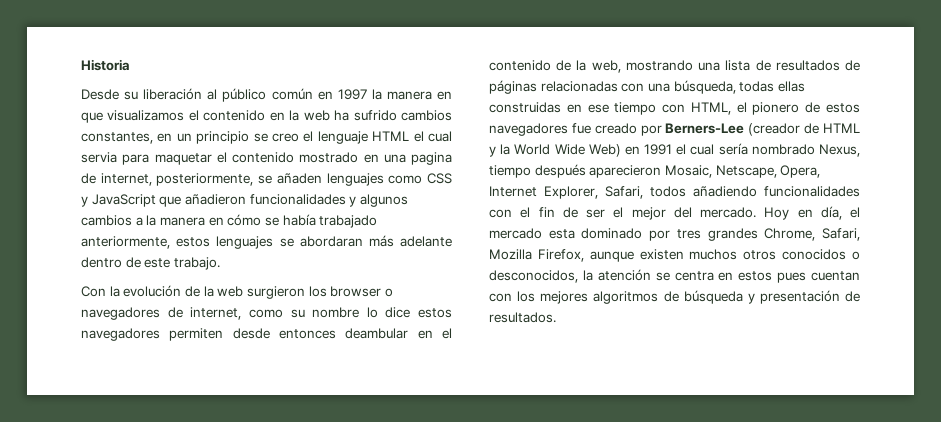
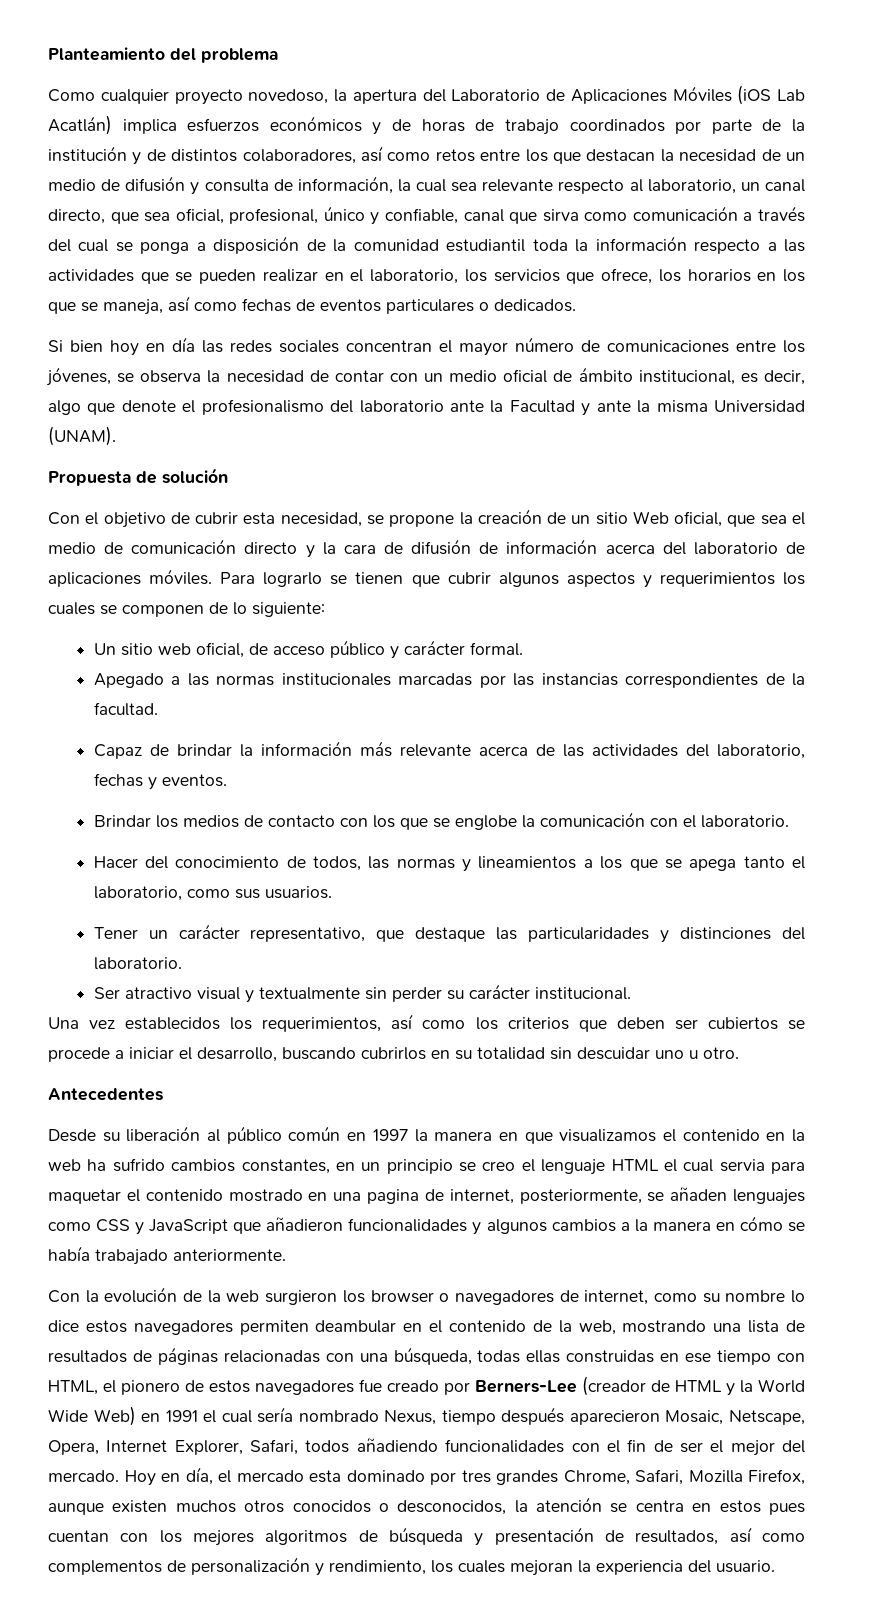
[81,59,130,71] Historia -> [48,47,278,63] [48,85,805,105] [48,115,806,135] [48,146,805,165] [48,176,805,195] [48,206,805,225] [48,236,805,254] [48,268,806,284] [48,296,576,315] [48,337,805,356] [46,367,805,386] [48,399,806,416] [48,426,116,446] [48,468,228,486] [48,509,806,528] [48,539,805,558] [48,569,805,588] [48,602,325,617] [93,640,523,659] [93,673,806,688] [93,702,158,716] [93,741,806,759] [93,773,227,790] [93,812,789,830] [93,856,805,872] [93,886,332,901] [93,924,806,943] [93,957,182,970] [93,984,631,1003] [48,1014,806,1032] [48,1047,739,1062] [48,1088,163,1101] Planteamiento del problema // Como cualquier proyecto novedoso, la apertura del Laboratorio de Aplicaciones Móviles (iOS Lab Acatlán) implica esfuerzos económicos y de horas de trabajo coordinados por parte de la institución y de distintos colaboradores, así como retos entre los que destacan la necesidad de un medio de difusión y consulta de información, la cual sea relevante respecto al laboratorio, un canal directo, que sea oficial, profesional, único y confiable, canal que sirva como comunicación a través del cual se ponga a disposición de la comunidad estudiantil toda la información respecto a las actividades que se pueden realizar en el laboratorio, los servicios que ofrece, los horarios en los que se maneja, así como fechas de eventos particulares o dedicados. // Si bien hoy en día las redes sociales concentran el mayor número de comunicaciones entre los jóvenes, se observa la necesidad de contar con un medio oficial de ámbito institucional, es decir, algo que denote el profesionalismo del laboratorio ante la Facultad y ante la misma Universidad (UNAM). // Propuesta de solución // Con el objetivo de cubrir esta necesidad, se propone la creación de un sitio Web oficial, que sea el medio de comunicación directo y la cara de difusión de información acerca del laboratorio de aplicaciones móviles. Para lograrlo se tienen que cubrir algunos aspectos y requerimientos los cuales se componen de lo siguiente: // Un sitio web oficial, de acceso público y carácter formal. // Apegado a las normas institucionales marcadas por las instancias correspondientes de la facultad. // Capaz de brindar la información más relevante acerca de las actividades del laboratorio, fechas y eventos. // Brindar los medios de contacto con los que se englobe la comunicación con el laboratorio. // Hacer del conocimiento de todos, las normas y lineamientos a los que se apega tanto el laboratorio, como sus usuarios. // Tener un carácter representativo, que destaque las particularidades y distinciones del laboratorio. // Ser atractivo visual y textualmente sin perder su carácter institucional. // Una vez establecidos los requerimientos, así como los criterios que deben ser cubiertos se procede a iniciar el desarrollo, buscando cubrirlos en su totalidad sin descuidar uno u otro. // Antecedentes
[81,235,452,249] [81,257,220,270] anteriormente, estos lenguajes se abordaran más adelante dentro de este trabajo. -> [173,1249,286,1261] anteriormente.
[232,328,336,339] desde entonces -> (309, 1327) none
[489,312,556,323] resultados. -> [635,1527,806,1545] [48,1557,775,1576] resultados, así como complementos de personalización y rendimiento, los cuales mejoran la experiencia del usuario.

